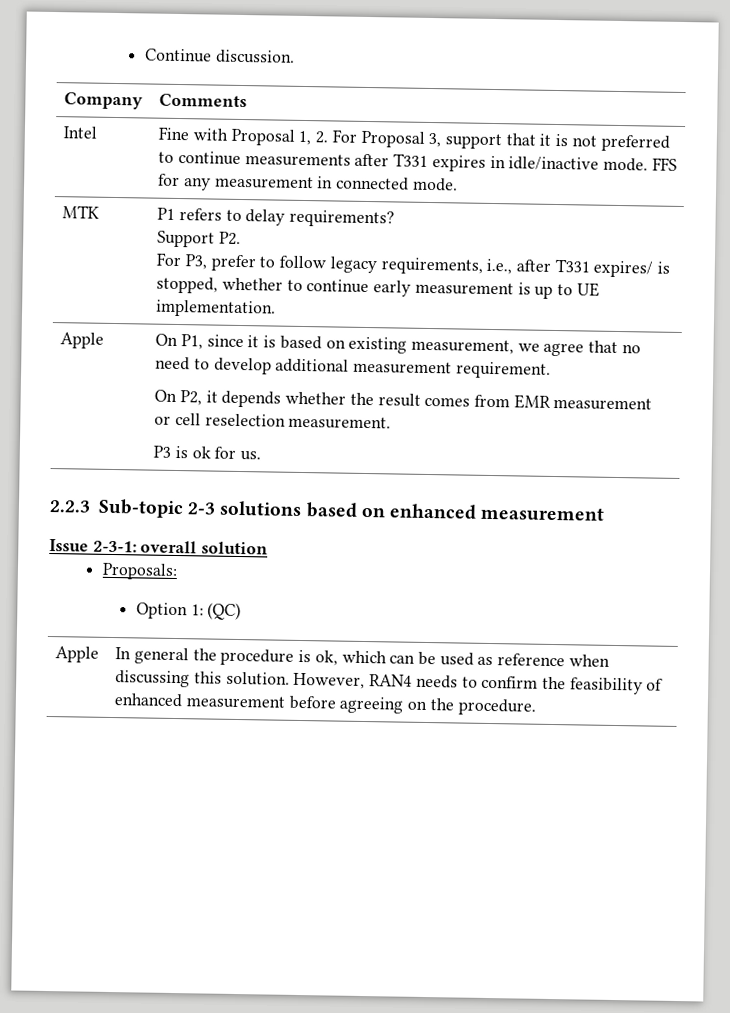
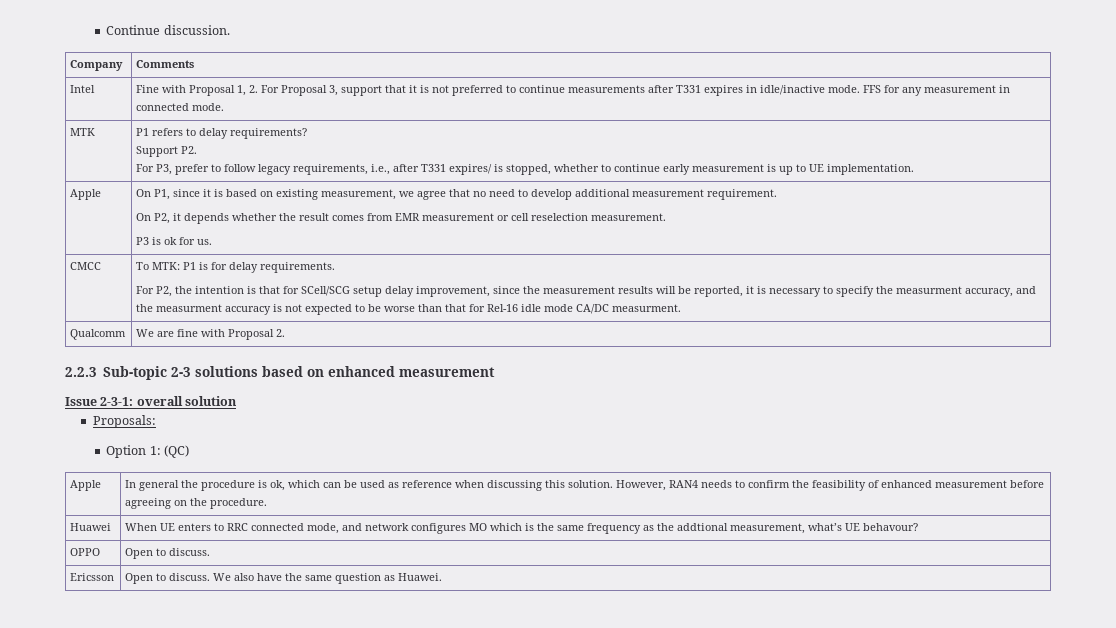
(262, 456) none -> [70,262,102,270] [136,262,336,273] [136,286,1037,297] [136,304,682,315] [70,329,127,340] [136,329,286,340] // CMCC | To MTK: P1 is for delay requirements. // For P2, the intention is that for SCell/SCG setup delay improvement, since the measurement results will be reported, it is necessary to specify the measurment accuracy, and the measurment accuracy is not expected to be worse than that for Rel-16 idle mode CA/DC measurment. // Qualcomm | We are fine with Proposal 2.
(536, 707) none -> [70,523,112,531] [125,523,919,534] [70,548,101,556] [125,548,211,559] [70,573,115,581] [125,573,443,584] // Huawei | When UE enters to RRC connected mode, and network configures MO which is the same frequency as the addtional measurement, what’s UE behavour? // OPPO | Open to discuss. // Ericsson | Open to discuss. We also have the same question as Huawei.

